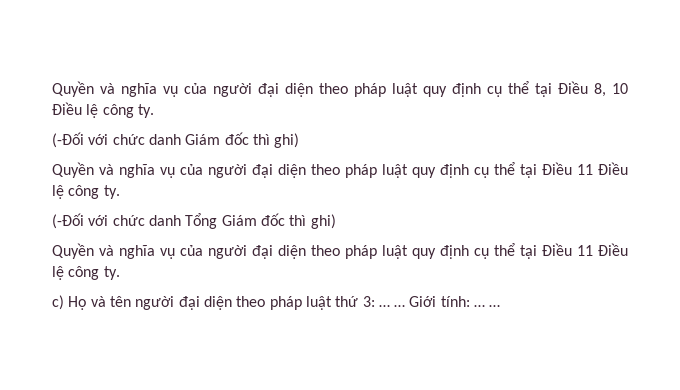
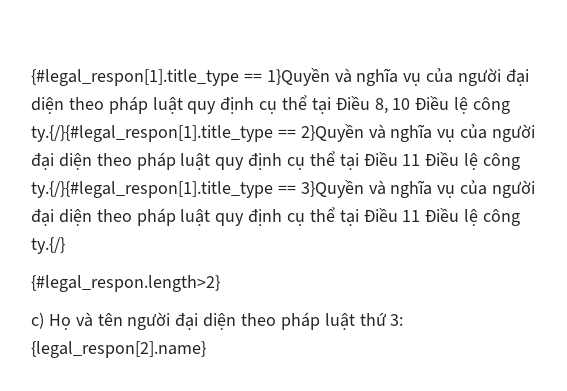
[52,81,94,97] Quyền -> [31,68,330,86] {#legal_respon[1].title_type == 1}Quyền
[137,104,154,118] [52,132,300,148] [52,162,94,178] ty. // (-Đối với chức danh Giám đốc thì ghi) // Quyền -> [31,124,364,142] ty.{/}{#legal_respon[1].title_type == 2}Quyền
[103,185,120,199] [52,213,336,229] [52,243,94,259] ty. // (-Đối với chức danh Tổng Giám đốc thì ghi) // Quyền -> [31,180,364,198] ty.{/}{#legal_respon[1].title_type == 3}Quyền
[103,266,120,280] ty. -> [31,237,65,254] [31,275,220,292] ty.{/} // {#legal_respon.length>2}
[378,296,501,307] … … Giới tính: … … -> [31,341,206,358] {legal_respon[2].name}

